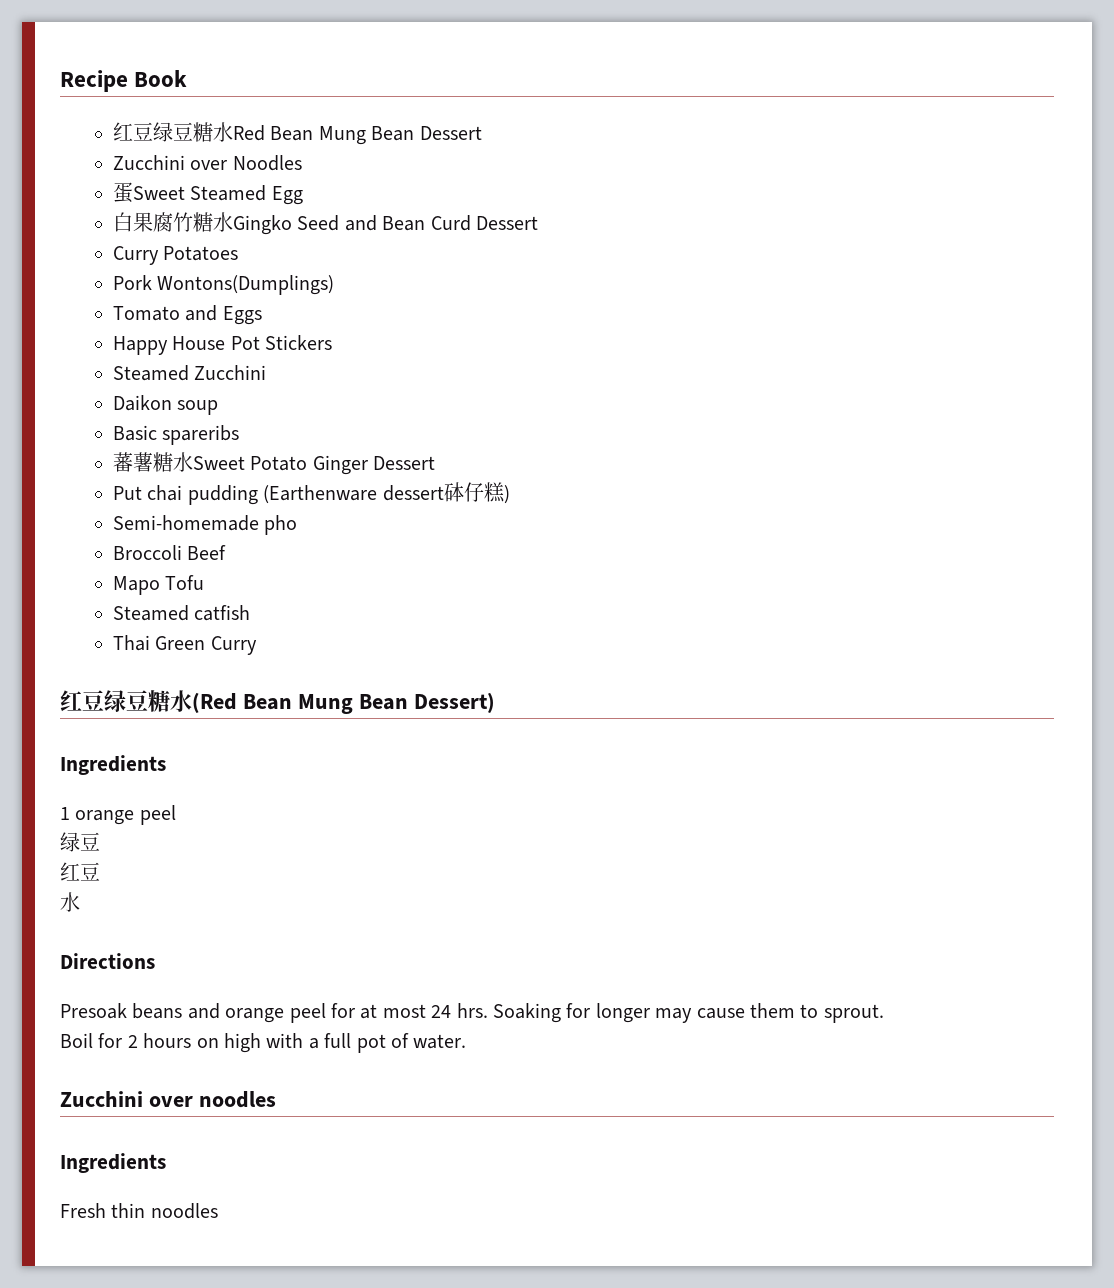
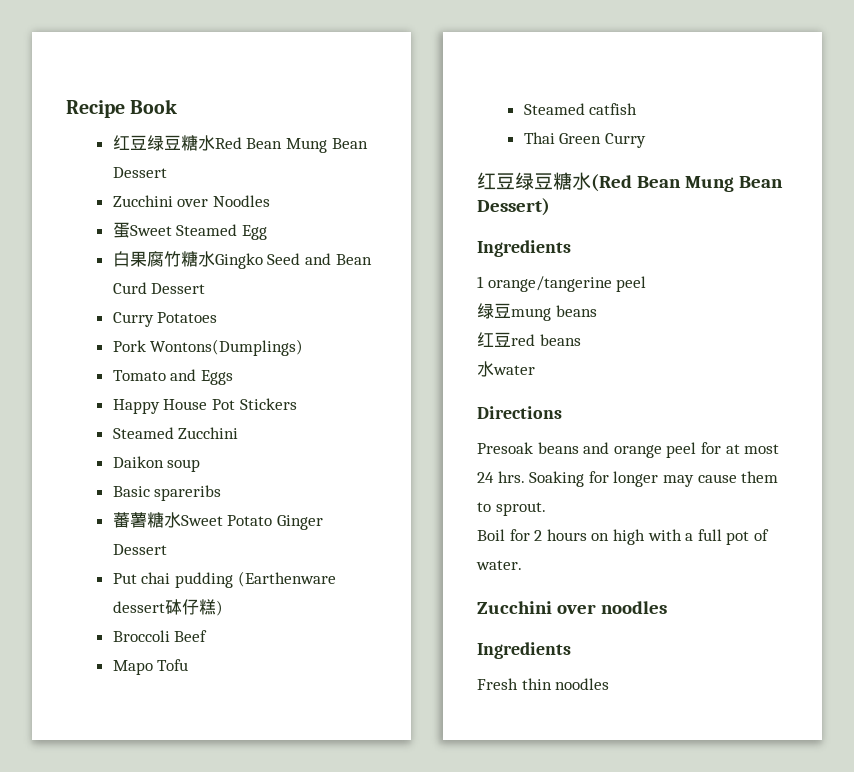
[113,515,298,535] // Semi-homemade pho -> (223, 608) none
[75,810,135,825] orange -> [487,276,612,292] orange/tangerine
[60,862,100,881] [60,892,80,912] // 红豆 // 水 -> [511,305,597,321] [477,332,581,347] [477,361,535,377] mung beans // 红豆red beans // 水water

